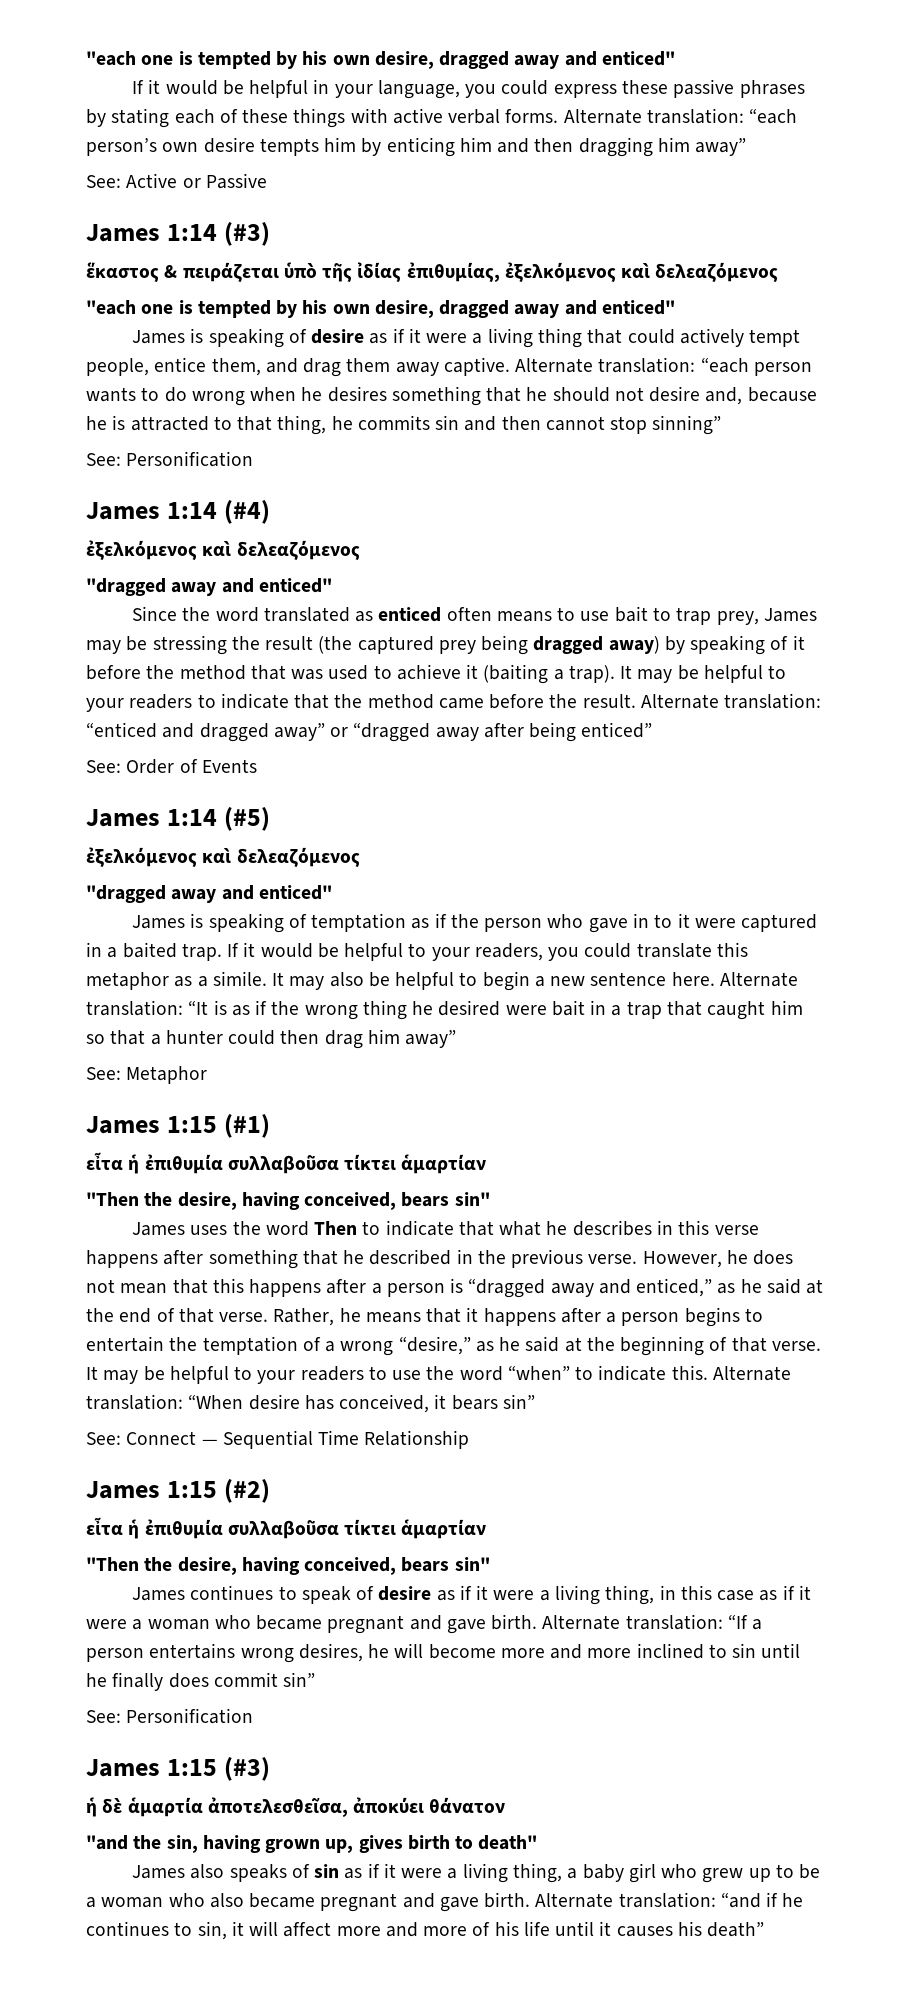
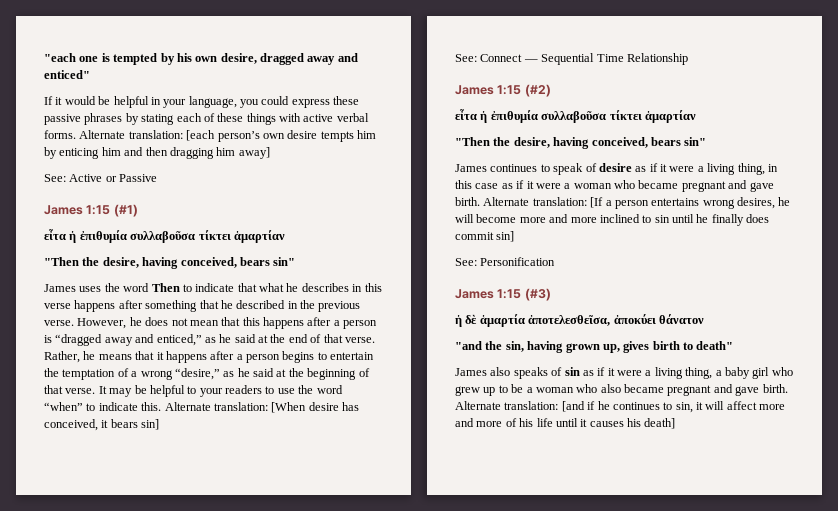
[749,108,798,124] “each -> [186,130,216,141] [each
[695,138,747,156] away” -> [238,147,270,159] away]
[86,222,271,246] [86,262,779,282] [86,300,675,318] [132,328,801,348] [86,357,812,377] [86,386,817,406] [86,415,722,435] [86,451,254,467] [86,500,271,524] [86,540,360,560] [86,578,332,596] [132,606,817,625] [86,635,805,655] [86,664,787,684] [86,693,822,712] [86,722,653,742] [86,759,257,774] [86,807,271,831] [86,847,360,867] [86,885,332,903] [132,913,818,933] [86,942,748,961] [86,971,798,991] [86,1000,803,1020] [86,1029,457,1049] [86,1066,208,1084] // James 1:14 (#3) // ἕκαστος & πειράζεται ὑπὸ τῆς ἰδίας ἐπιθυμίας, ἐξελκόμενος καὶ δελεαζόμενος // "each one is tempted by his own desire, dragged away and enticed" // James is speaking of desire as if it were a living thing that could actively tempt people, entice them, and drag them away captive. Alternate translation: “each person wants to do wrong when he desires something that he should not desire and, because he is attracted to that thing, he commits sin and then cannot stop sinning” // See: Personification // James 1:14 (#4) // ἐξελκόμενος καὶ δελεαζόμενος // "dragged away and enticed" // Since the word translated as enticed often means to use bait to trap prey, James may be stressing the result (the captured prey being dragged away) by speaking of it before the method that was used to achieve it (baiting a trap). It may be helpful to your readers to indicate that the method came before the result. Alternate translation: “enticed and dragged away” or “dragged away after being enticed” // See: Order of Events // James 1:14 (#5) // ἐξελκόμενος καὶ δελεαζόμενος // "dragged away and enticed" // James is speaking of temptation as if the person who gave in to it were captured in a baited trap. If it would be helpful to your readers, you could translate this metaphor as a simile. It may also be helpful to begin a new sentence here. Alternate translation: “It is as if the wrong thing he desired were bait in a trap that caught him so that a hunter could then drag him away” // See: Metaphor -> (158, 178) none
[188,1394,244,1409] “When -> [271,402,307,413] [When
[502,1394,535,1409] sin” -> [141,419,160,430] sin]
[727,1614,748,1629] “If -> [590,197,604,208] [If
[283,1672,316,1687] sin” -> [496,231,515,242] sin]
[720,1892,761,1908] “and -> [561,401,585,412] [and
[707,1922,765,1937] death” -> [644,418,676,429] death]

